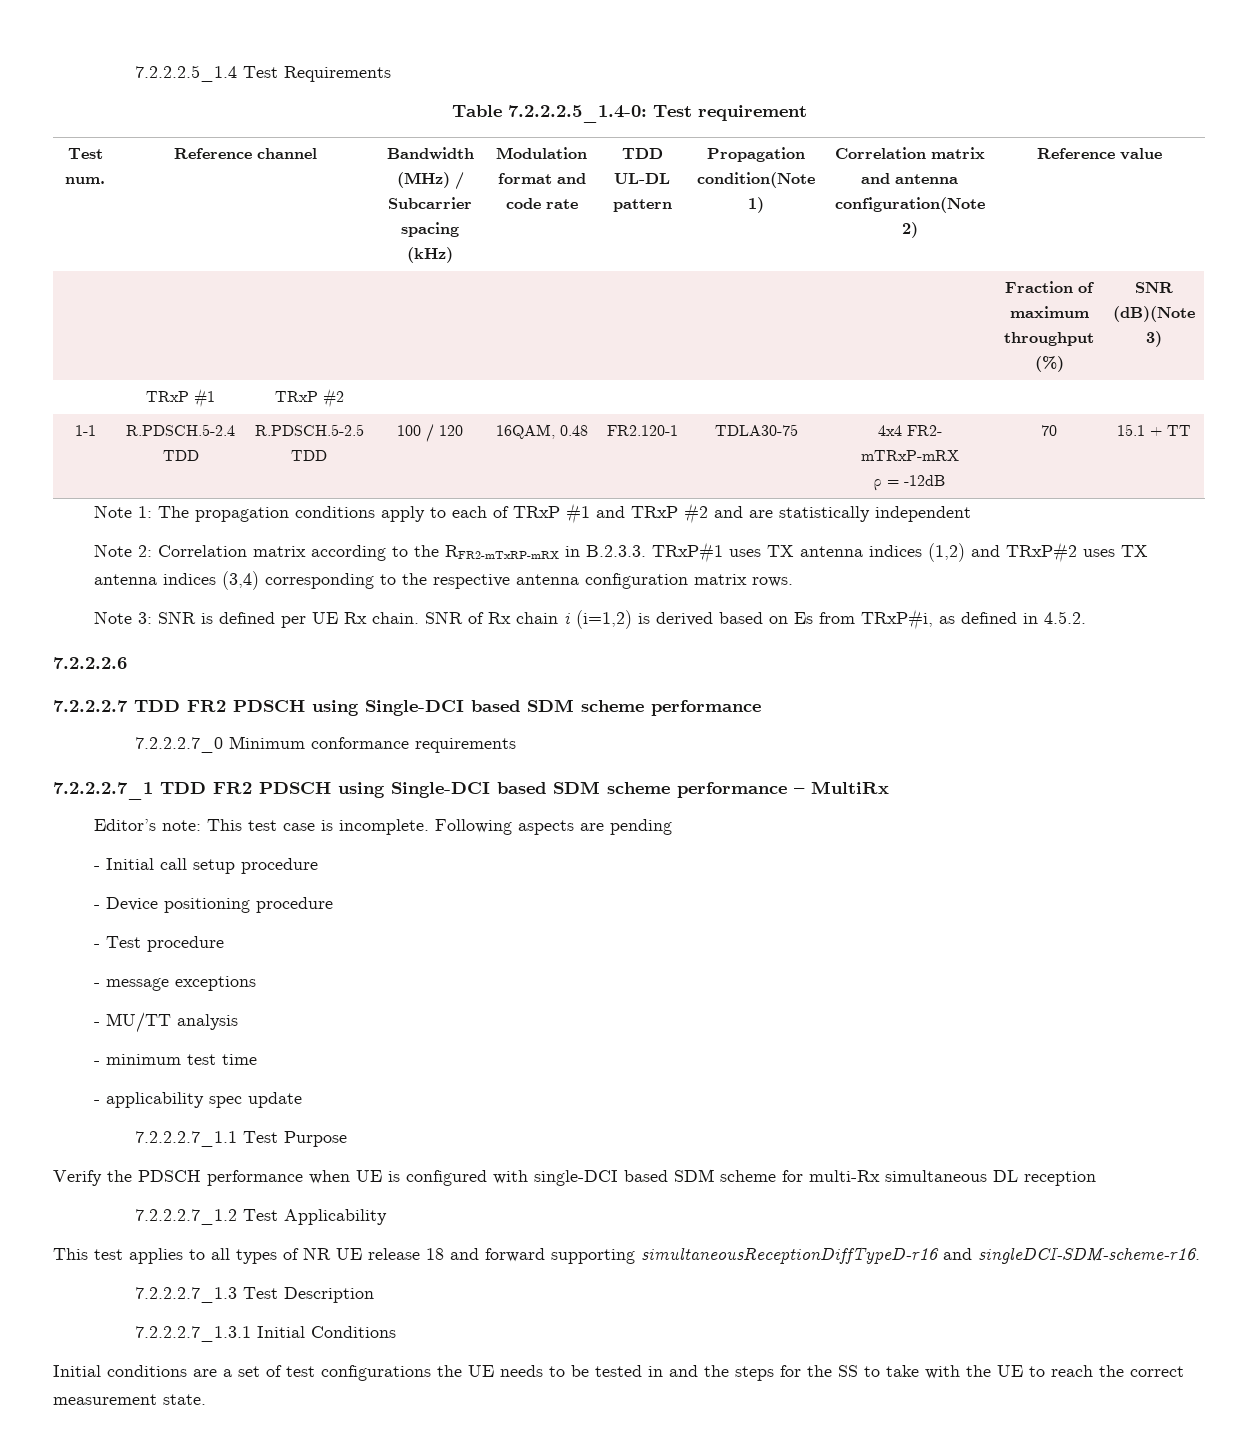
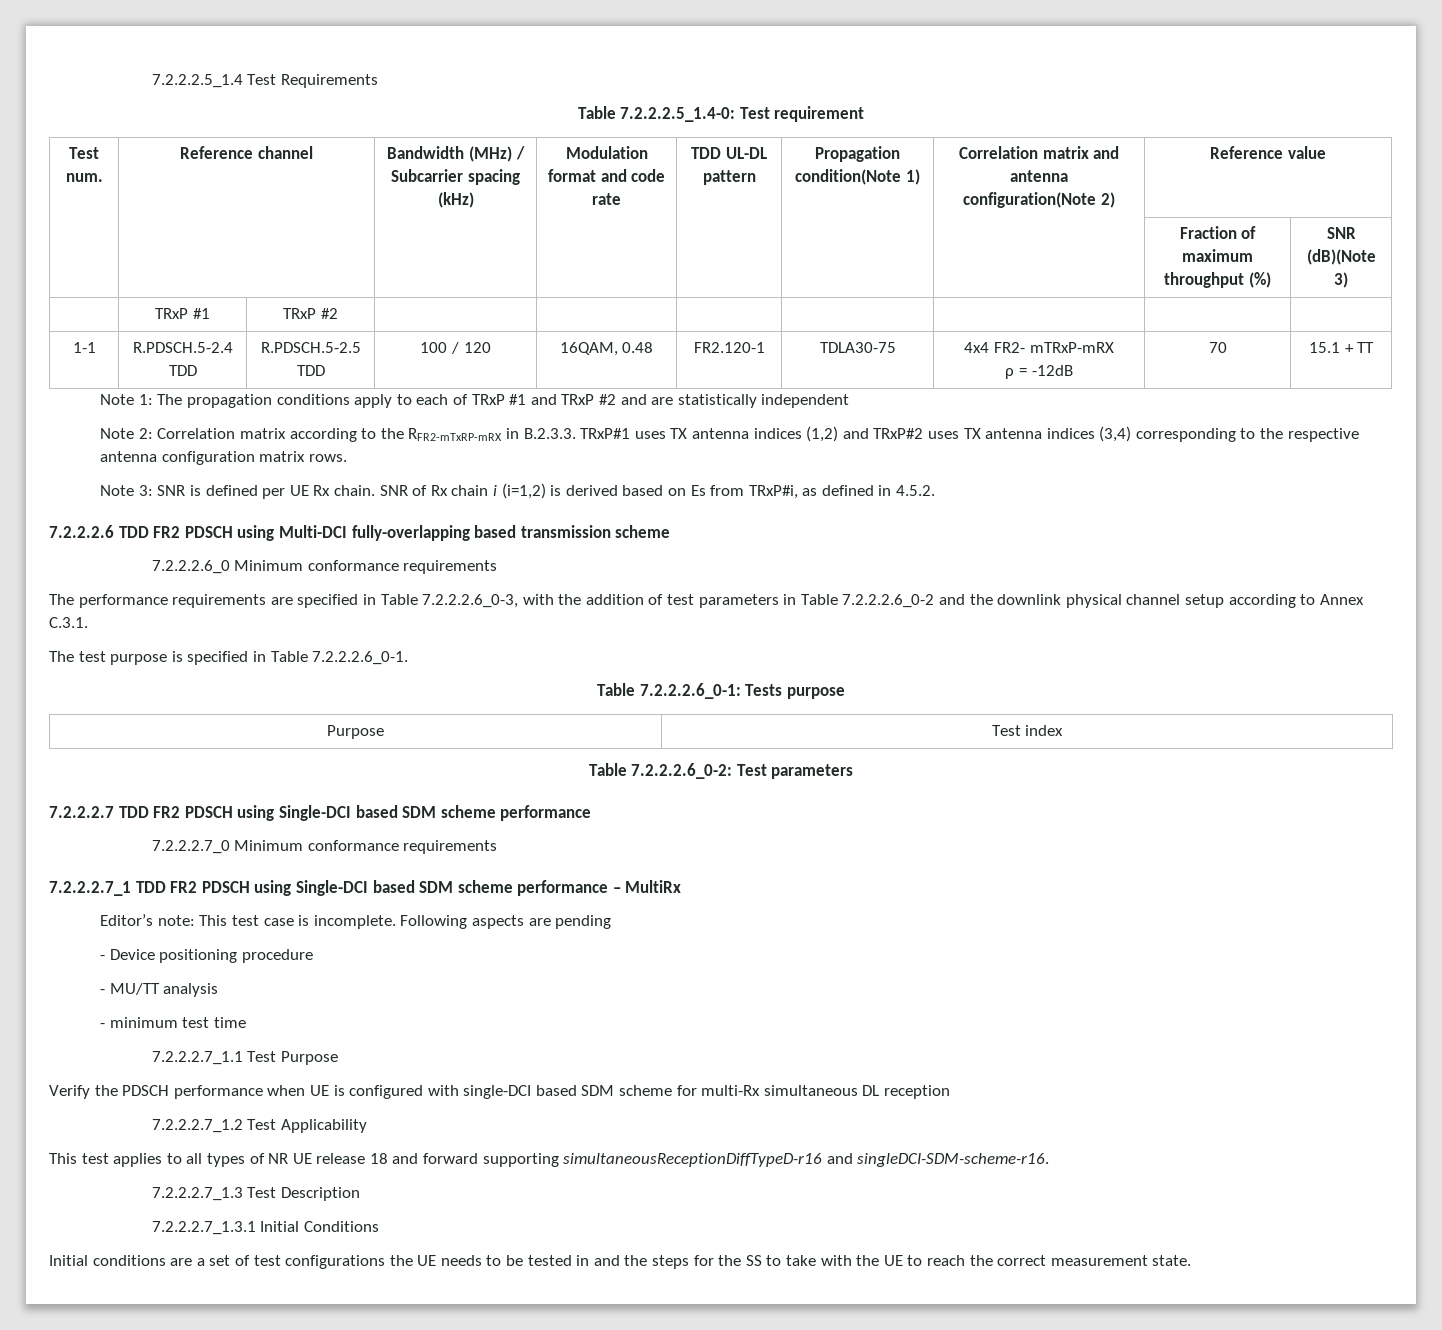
(127, 663) none -> [118,525,671,541] [151,560,498,574] [49,594,1364,608] [49,617,88,628] [49,651,409,665] [597,683,845,699] [327,725,384,739] [991,725,1064,736] [588,763,854,779] TDD FR2 PDSCH using Multi-DCI fully-overlapping based transmission scheme // 7.2.2.2.6_0 Minimum conformance requirements // The performance requirements are specified in Table 7.2.2.2.6_0-3, with the addition of test parameters in Table 7.2.2.2.6_0-2 and the downlink physical channel setup according to Annex C.3.1. // The test purpose is specified in Table 7.2.2.2.6_0-1. // Table 7.2.2.2.6_0-1: Tests purpose // Purpose | Test index // Table 7.2.2.2.6_0-2: Test parameters
[93,858,318,874] // - Initial call setup procedure -> (612, 922) none
[93,936,224,952] [93,976,256,991] // - Test procedure // - message exceptions -> (314, 956) none
[93,1092,302,1108] // - applicability spec update -> (247, 1022) none

